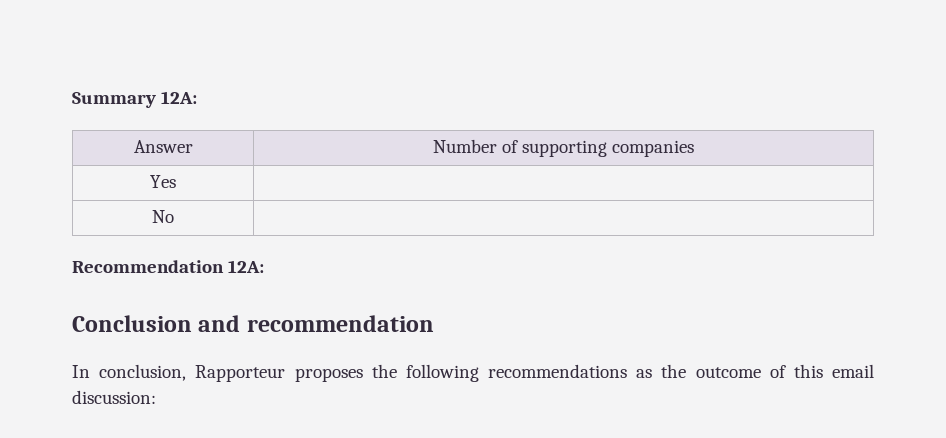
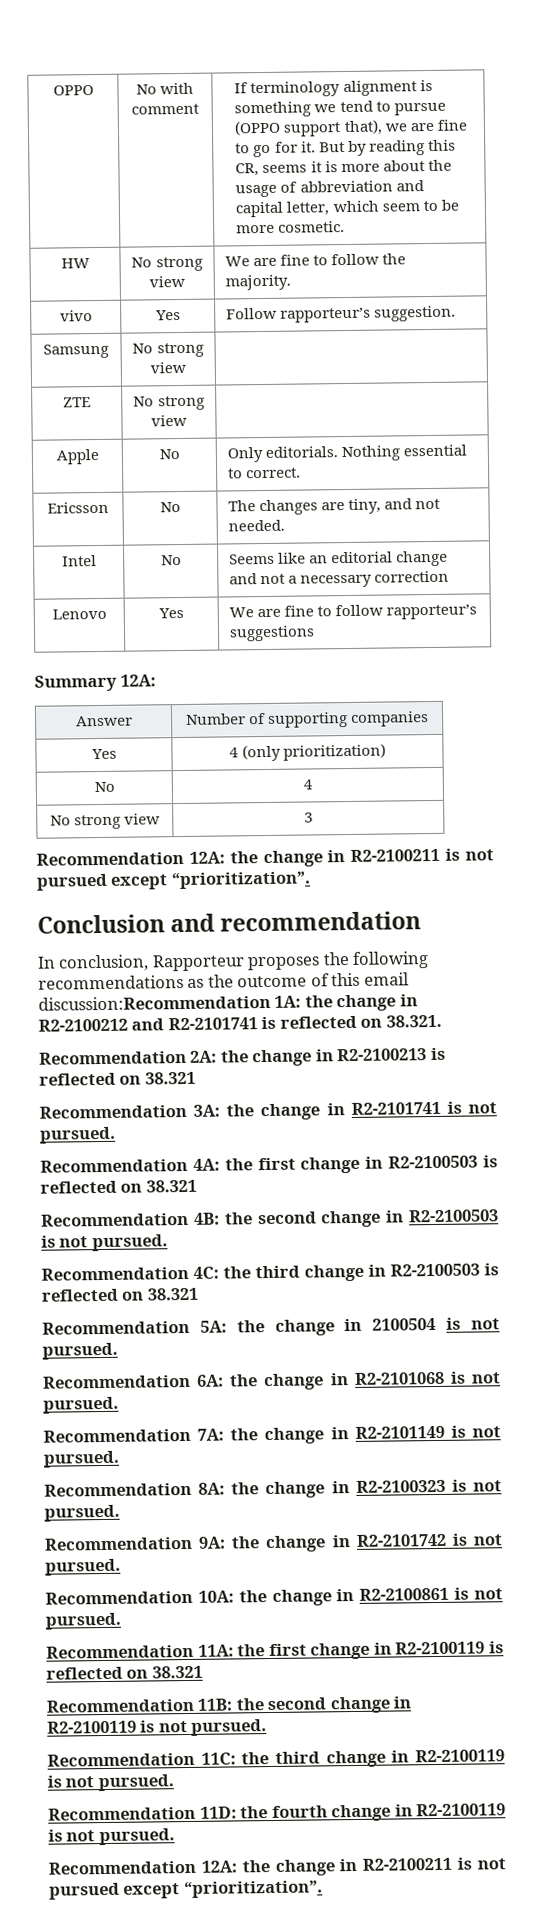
(72, 100) none -> [52,85,94,96] [135,82,195,95] [131,103,199,115] [234,79,433,98] [234,100,446,118] [234,119,467,137] [235,139,456,158] [235,159,452,177] [235,180,424,198] [235,199,459,218] [236,220,346,234] [60,258,90,269] [131,256,203,272] [149,275,185,288] [225,253,407,267] [225,274,292,291] [59,310,93,322] [154,309,181,321] [226,305,457,323] [43,343,109,359] [132,342,204,358] [150,361,186,374] [63,397,91,408] [133,395,205,411] [151,414,187,427] [55,448,99,465] [158,449,180,460] [227,444,468,463] [228,467,302,479] [47,501,109,514] [159,502,181,513] [228,498,441,516] [228,519,286,532] [61,555,97,567] [160,554,182,566] [229,550,449,567] [229,570,450,588] [51,608,107,620] [157,607,184,619] [229,604,478,620] [229,625,316,642] OPPO | No with comment | If terminology alignment is something we tend to pursue (OPPO support that), we are fine to go for it. But by reading this CR, seems it is more about the usage of abbreviation and capital letter, which seem to be more cosmetic. // HW | No strong view | We are fine to follow the majority. // vivo | Yes | Follow rapporteur’s suggestion. // Samsung | No strong view | // ZTE | No strong view | // Apple | No | Only editorials. Nothing essential to correct. // Ericsson | No | The changes are tiny, and not needed. // Intel | No | Seems like an editorial change and not a necessary correction // Lenovo | Yes | We are fine to follow rapporteur’s suggestions //
[152,210,174,223] [72,260,265,273] // No | // Recommendation 12A: -> [229,743,386,762] [93,781,115,793] [303,779,313,790] [49,813,161,830] [304,812,313,823] [36,848,494,868] [36,871,311,891] 4 (only prioritization) // No | 4 // No strong view | 3 // Recommendation 12A: the change in R2-2100211 is not pursued except “prioritization”.
[72,390,156,404] discussion: -> [38,994,418,1012] [38,1014,442,1032] [39,1047,446,1067] [39,1071,196,1086] [39,1101,498,1121] [39,1126,116,1144] [40,1155,498,1174] [40,1179,197,1194] [41,1209,499,1228] [41,1234,168,1252] [41,1263,499,1282] [41,1287,199,1302] [42,1317,500,1336] [42,1342,118,1360] [42,1371,502,1391] [43,1396,119,1414] [43,1425,502,1445] [43,1450,120,1468] [44,1479,503,1499] [44,1504,120,1522] [44,1533,504,1553] [45,1558,121,1576] [45,1587,503,1606] [45,1612,122,1630] [46,1641,504,1660] [46,1665,203,1680] [46,1696,412,1714] [47,1719,268,1736] [47,1749,506,1768] [47,1774,174,1792] [48,1803,506,1822] [48,1828,175,1846] [48,1857,506,1876] [49,1880,323,1900] discussion:Recommendation 1A: the change in R2-2100212 and R2-2101741 is reflected on 38.321. // Recommendation 2A: the change in R2-2100213 is reflected on 38.321 // Recommendation 3A: the change in R2-2101741 is not pursued. // Recommendation 4A: the first change in R2-2100503 is reflected on 38.321 // Recommendation 4B: the second change in R2-2100503 is not pursued. // Recommendation 4C: the third change in R2-2100503 is reflected on 38.321 // Recommendation 5A: the change in 2100504 is not pursued. // Recommendation 6A: the change in R2-2101068 is not pursued. // Recommendation 7A: the change in R2-2101149 is not pursued. // Recommendation 8A: the change in R2-2100323 is not pursued. // Recommendation 9A: the change in R2-2101742 is not pursued. // Recommendation 10A: the change in R2-2100861 is not pursued. // Recommendation 11A: the first change in R2-2100119 is reflected on 38.321 // Recommendation 11B: the second change in R2-2100119 is not pursued. // Recommendation 11C: the third change in R2-2100119 is not pursued. // Recommendation 11D: the fourth change in R2-2100119 is not pursued. // Recommendation 12A: the change in R2-2100211 is not pursued except “prioritization”.

